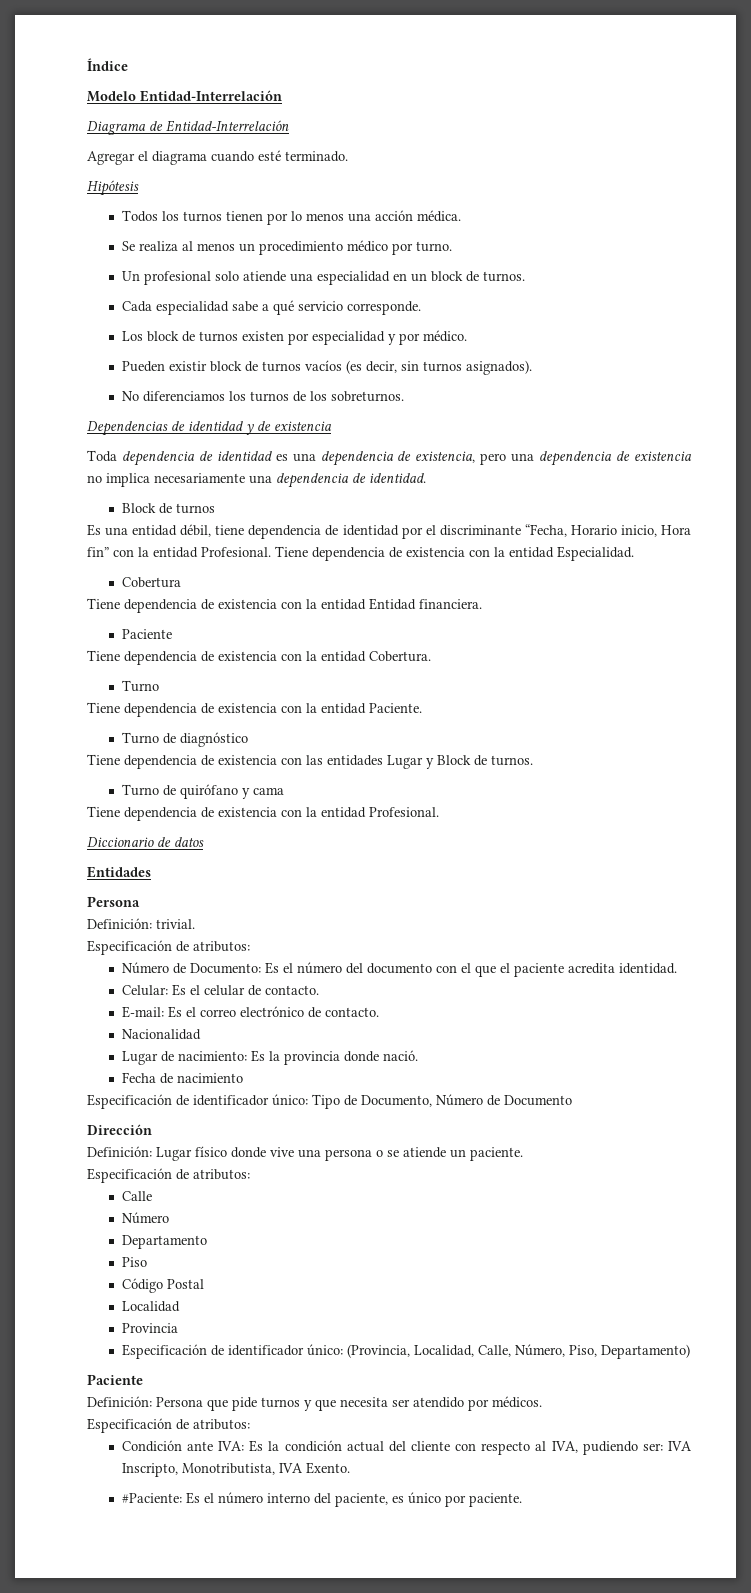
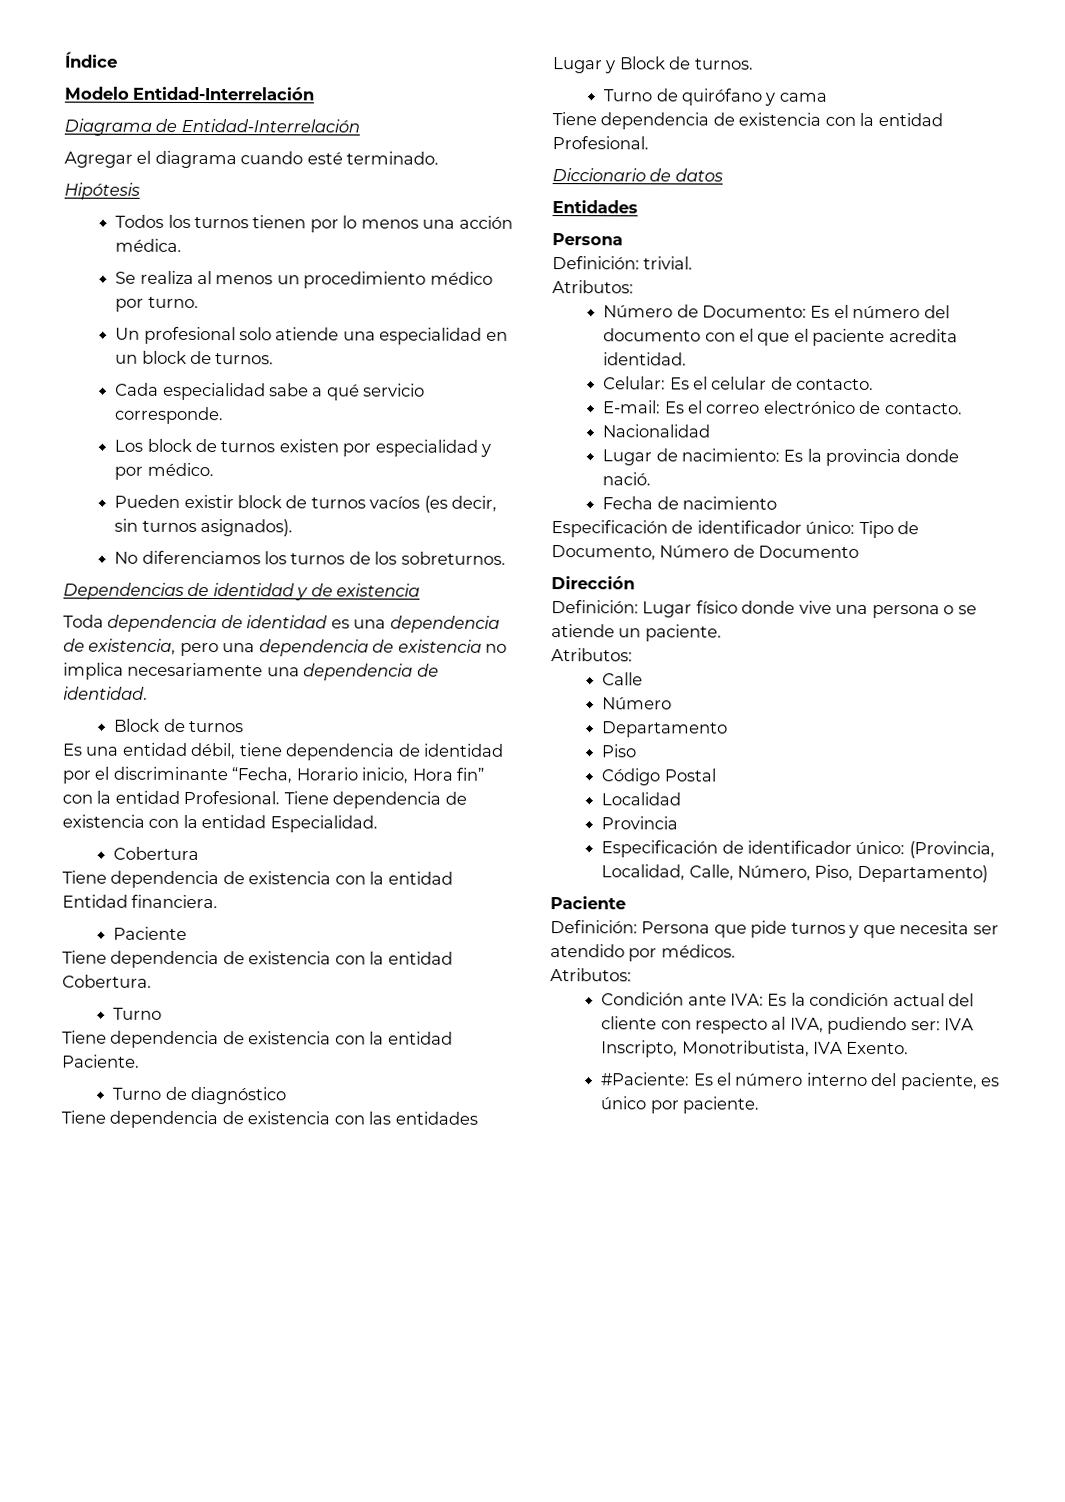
[87,940,250,955] Especificación de atributos: -> [552,280,634,294] Atributos:
[87,1168,250,1183] Especificación de atributos: -> [551,648,633,662] Atributos:
[87,1418,250,1433] Especificación de atributos: -> [550,968,632,982] Atributos:

